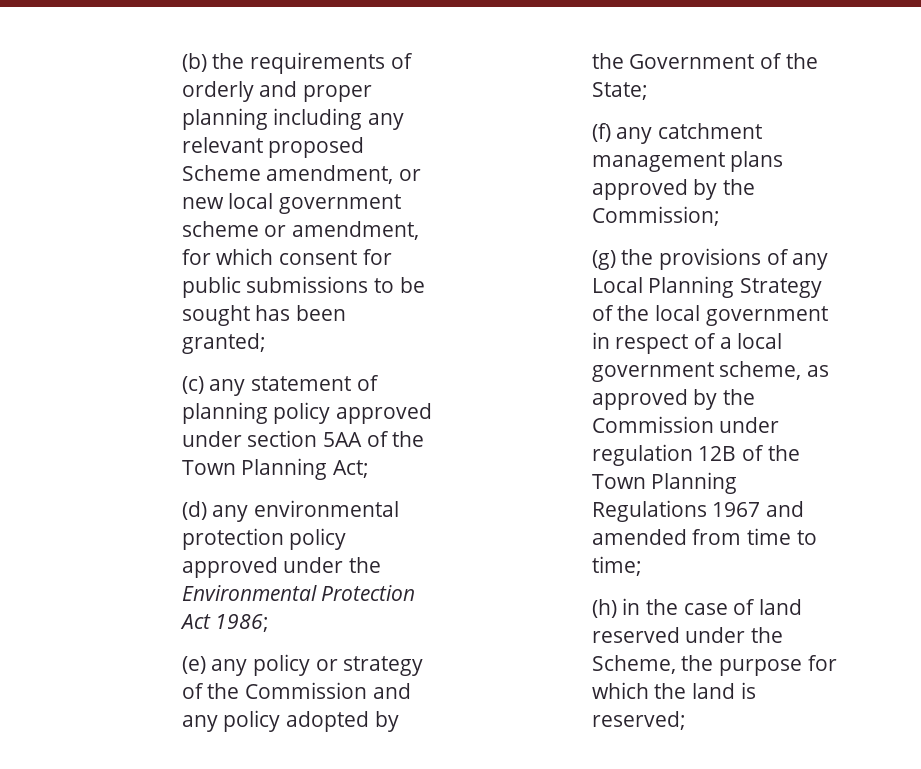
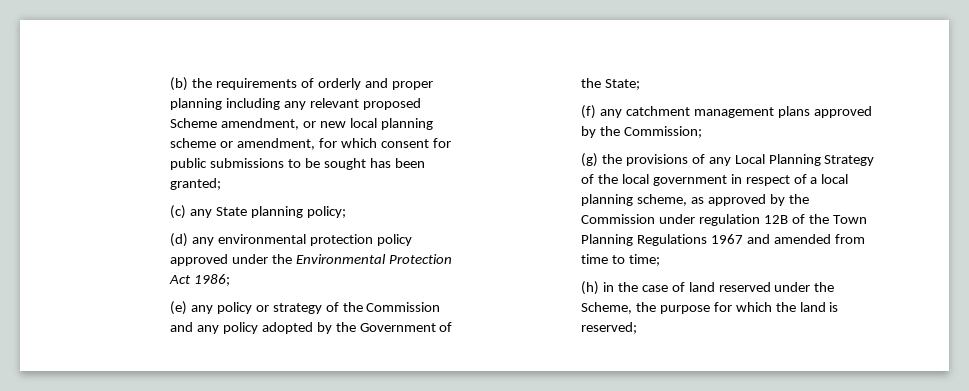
[278,194,401,214] government -> [380,118,433,130] planning
[250,375,379,391] [181,402,432,424] [181,430,425,447] [181,458,369,480] statement of planning policy approved under section 5AA of the Town Planning Act; -> [215,206,346,218] State planning policy;
[591,362,714,382] government -> [581,194,634,206] planning

